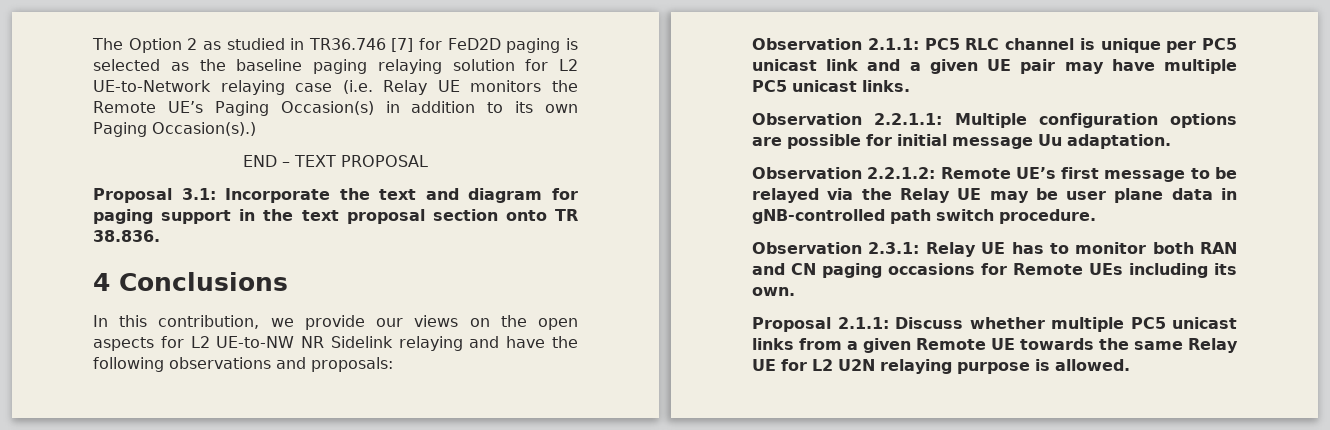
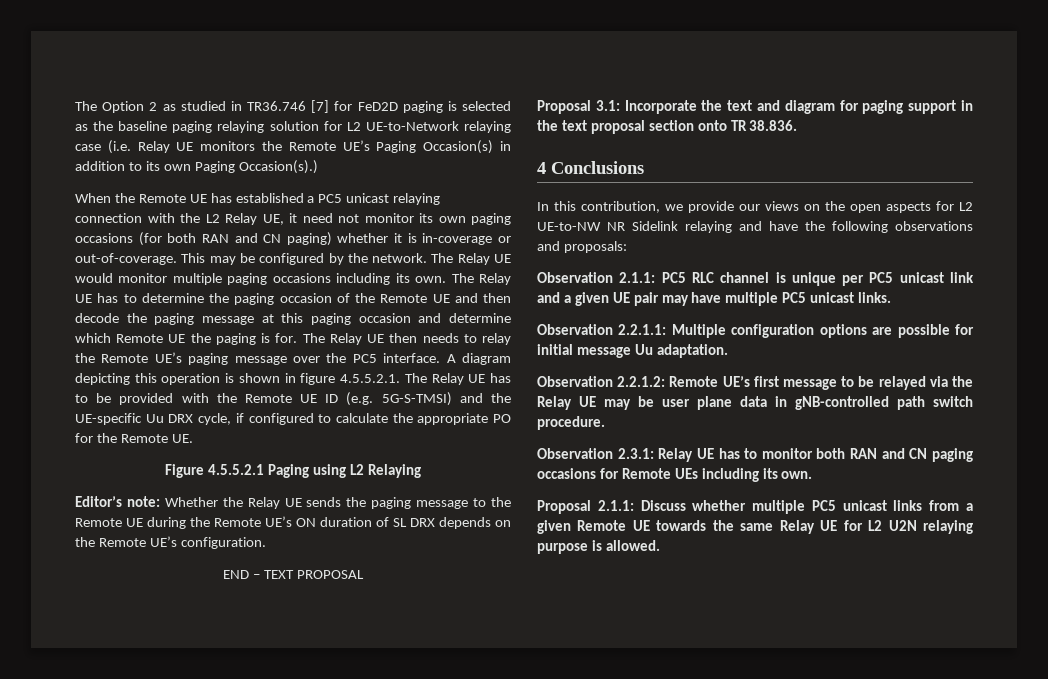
(256, 129) none -> [75,193,441,205] [75,213,511,225] [75,232,511,246] [75,253,512,265] [75,273,512,285] [75,293,511,305] [75,313,512,325] [75,333,511,345] [75,352,511,365] [75,373,512,385] [75,392,512,406] [75,413,511,425] [75,433,193,443] [165,464,421,478] [75,496,512,509] [75,516,511,529] [75,536,266,549] // When the Remote UE has established a PC5 unicast relaying connection with the L2 Relay UE, it need not monitor its own paging occasions (for both RAN and CN paging) whether it is in-coverage or out-of-coverage. This may be configured by the network. The Relay UE would monitor multiple paging occasions including its own. The Relay UE has to determine the paging occasion of the Remote UE and then decode the paging message at this paging occasion and determine which Remote UE the paging is for. The Relay UE then needs to relay the Remote UE’s paging message over the PC5 interface. A diagram depicting this operation is shown in figure 4.5.5.2.1. The Relay UE has to be provided with the Remote UE ID (e.g. 5G-S-TMSI) and the UE-specific Uu DRX cycle, if configured to calculate the appropriate PO for the Remote UE. // Figure 4.5.5.2.1 Paging using L2 Relaying // Editor’s note: Whether the Relay UE sends the paging message to the Remote UE during the Remote UE’s ON duration of SL DRX depends on the Remote UE’s configuration.

